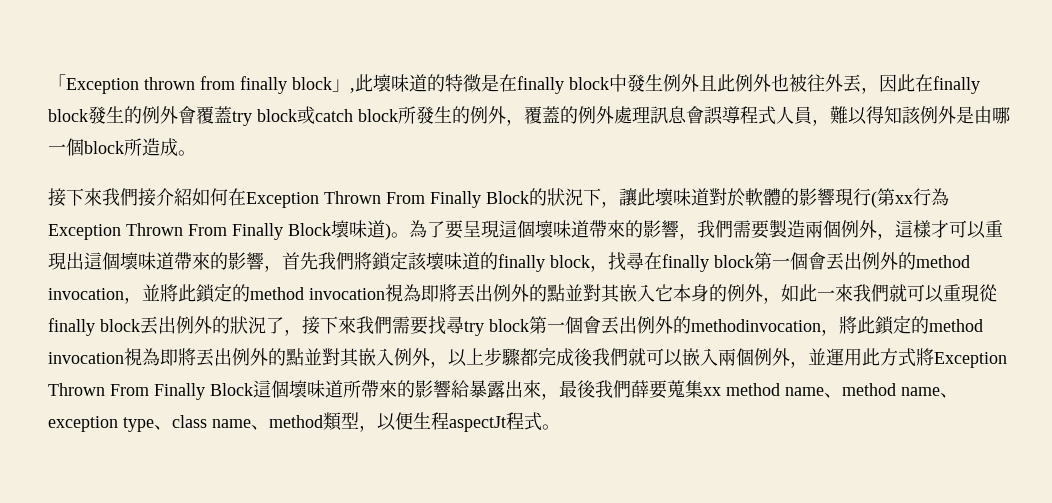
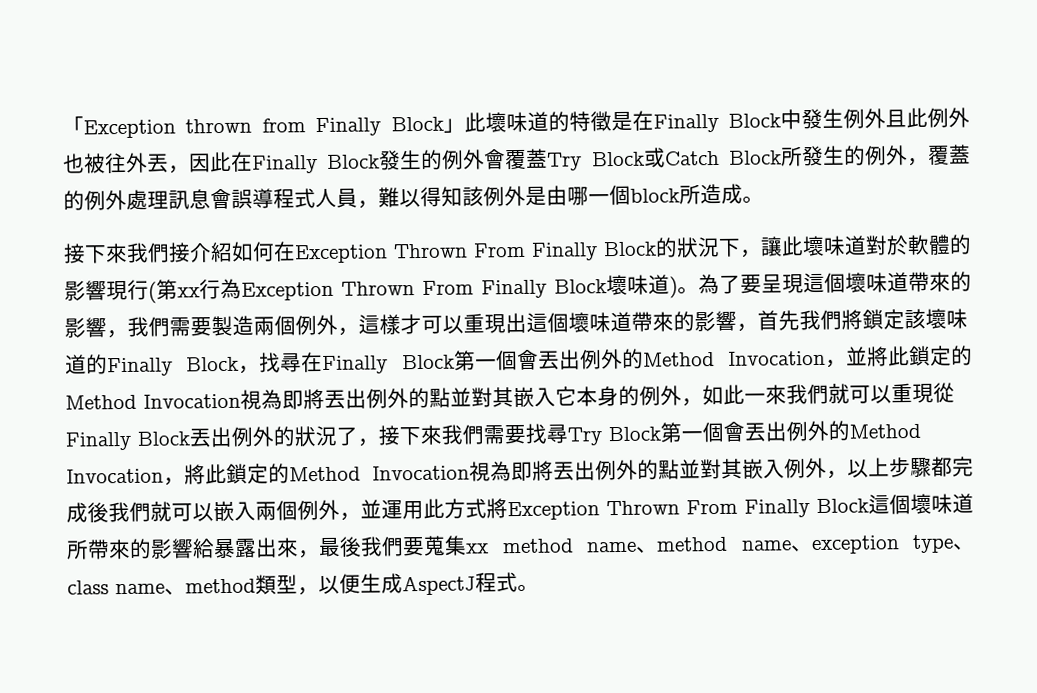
[240,76,355,94] finally block」, -> [315,116,465,137] Finally Block」
[517,76,609,94] finally block -> [652,113,781,133] Finally Block
[933,76,980,94] [48,109,88,122] finally block -> [252,154,381,174] Finally Block
[232,106,398,126] try block或catch block -> [547,147,782,171] Try Block或Catch Block
[498,252,970,272] [48,288,124,300] finally block，找尋在finally block第一個會丟出例外的method invocation -> [107,348,826,377] Finally Block，找尋在Finally Block第一個會丟出例外的Method Invocation
[250,287,385,300] method invocation -> [65,393,241,410] Method Invocation
[48,318,140,336] finally block -> [65,431,190,451] Finally Block
[464,316,821,336] try block第一個會丟出例外的methodinvocation -> [567,420,921,446] [66,468,164,484] Try Block第一個會丟出例外的Method Invocation
[929,319,983,332] [48,352,124,364] method invocation -> [289,465,470,482] Method Invocation
[631,380,649,398] 薛 -> (404, 546) none
[431,412,506,432] 程aspectJt -> [381,573,476,596] 成AspectJ

